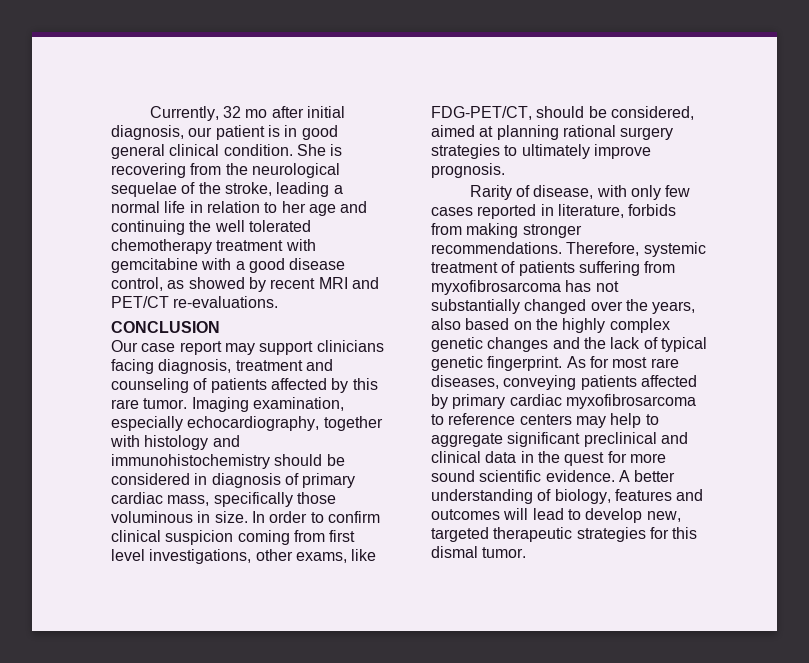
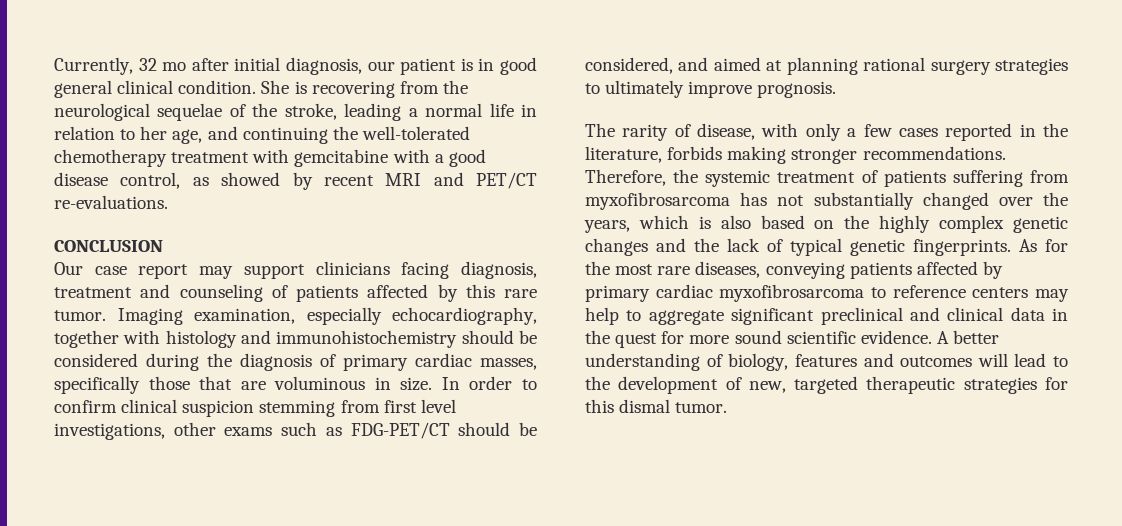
[308,204,336,216] age -> [172,129,203,144] age,
[214,220,311,232] well tolerated -> [361,126,470,140] well-tolerated
[194,473,208,485] in -> [146,353,232,371] during the
[167,495,210,506] mass, -> [480,358,537,370] masses,
(336, 498) none -> [199,376,266,390] that are
[237,530,290,545] coming -> [259,400,336,417] stemming
[295,549,377,563] [431,106,532,120] exams, like FDG-PET/CT, -> [224,422,450,439] exams such as FDG-PET/CT
(694, 113) none -> [678,57,709,71] and
[469,185,512,200] Rarity -> [585,123,669,141] The rarity
(662, 192) none -> [847,128,857,137] a
(554, 210) none -> [1043,123,1068,137] the
[431,223,462,235] from -> (723, 153) none
(640, 249) none -> [673,169,699,183] the
(696, 307) none -> [638,215,711,229] which is
[487,356,563,371] fingerprint. -> [913,239,1011,256] fingerprints.
(609, 362) none -> [585,261,610,275] the
[585,508,643,523] develop -> [585,376,742,394] the development of

